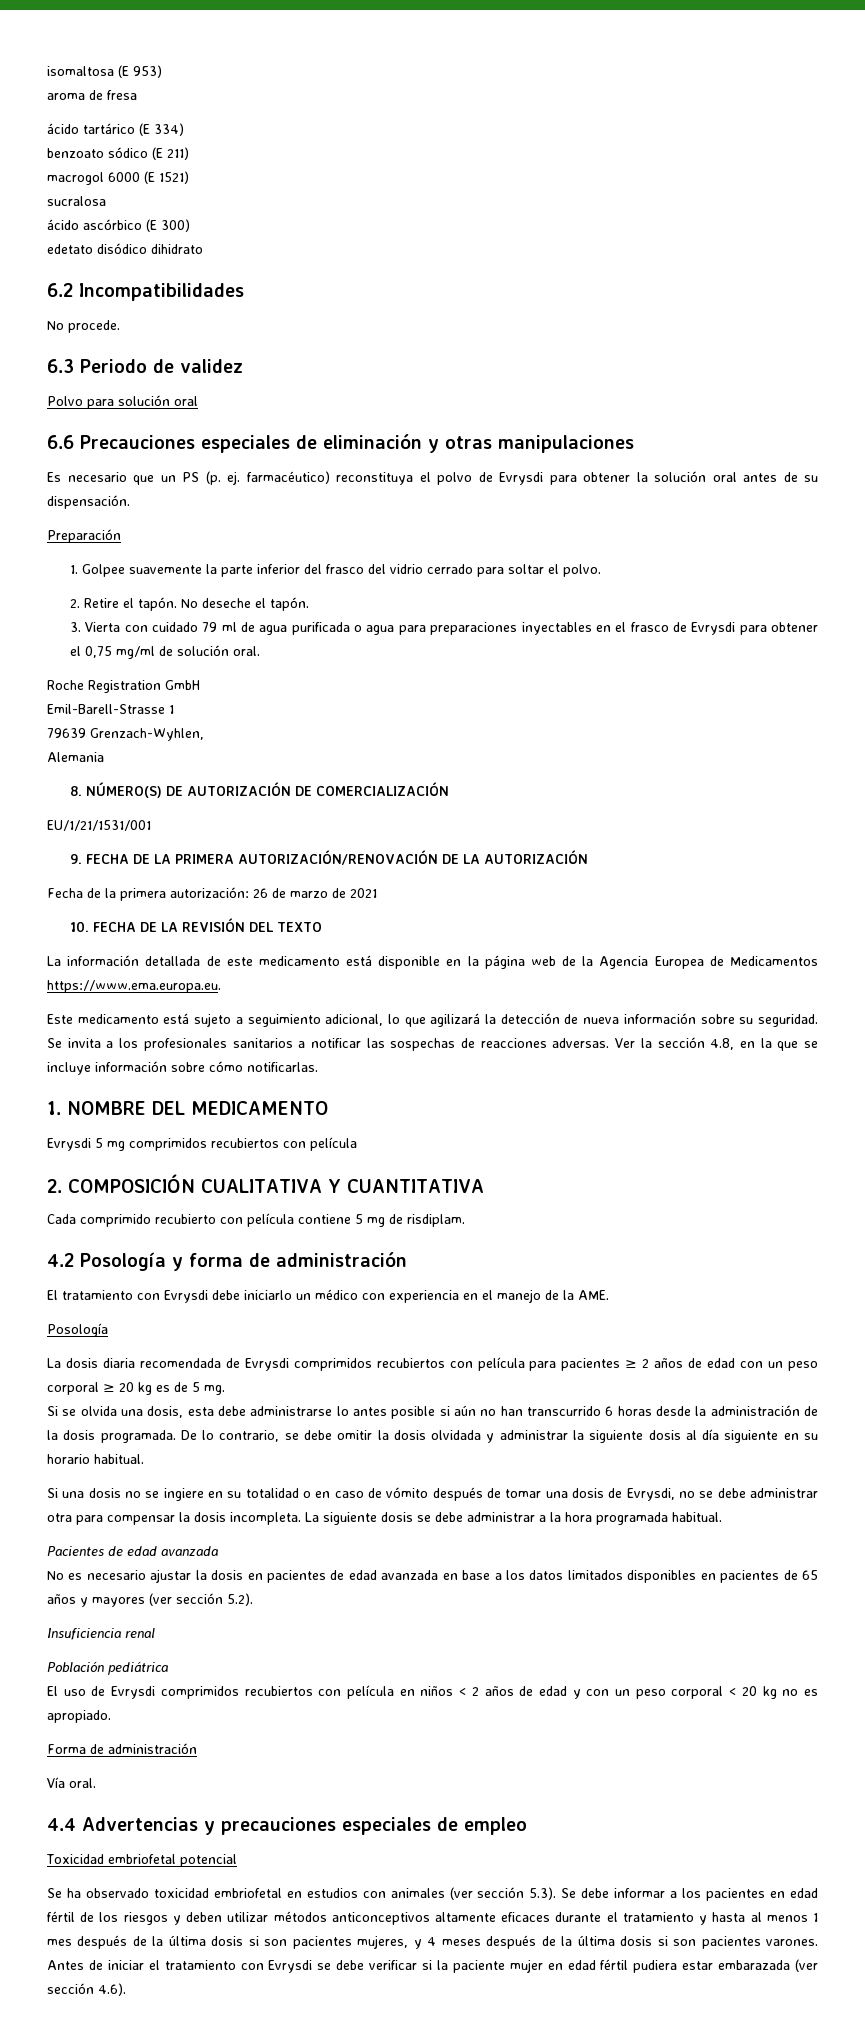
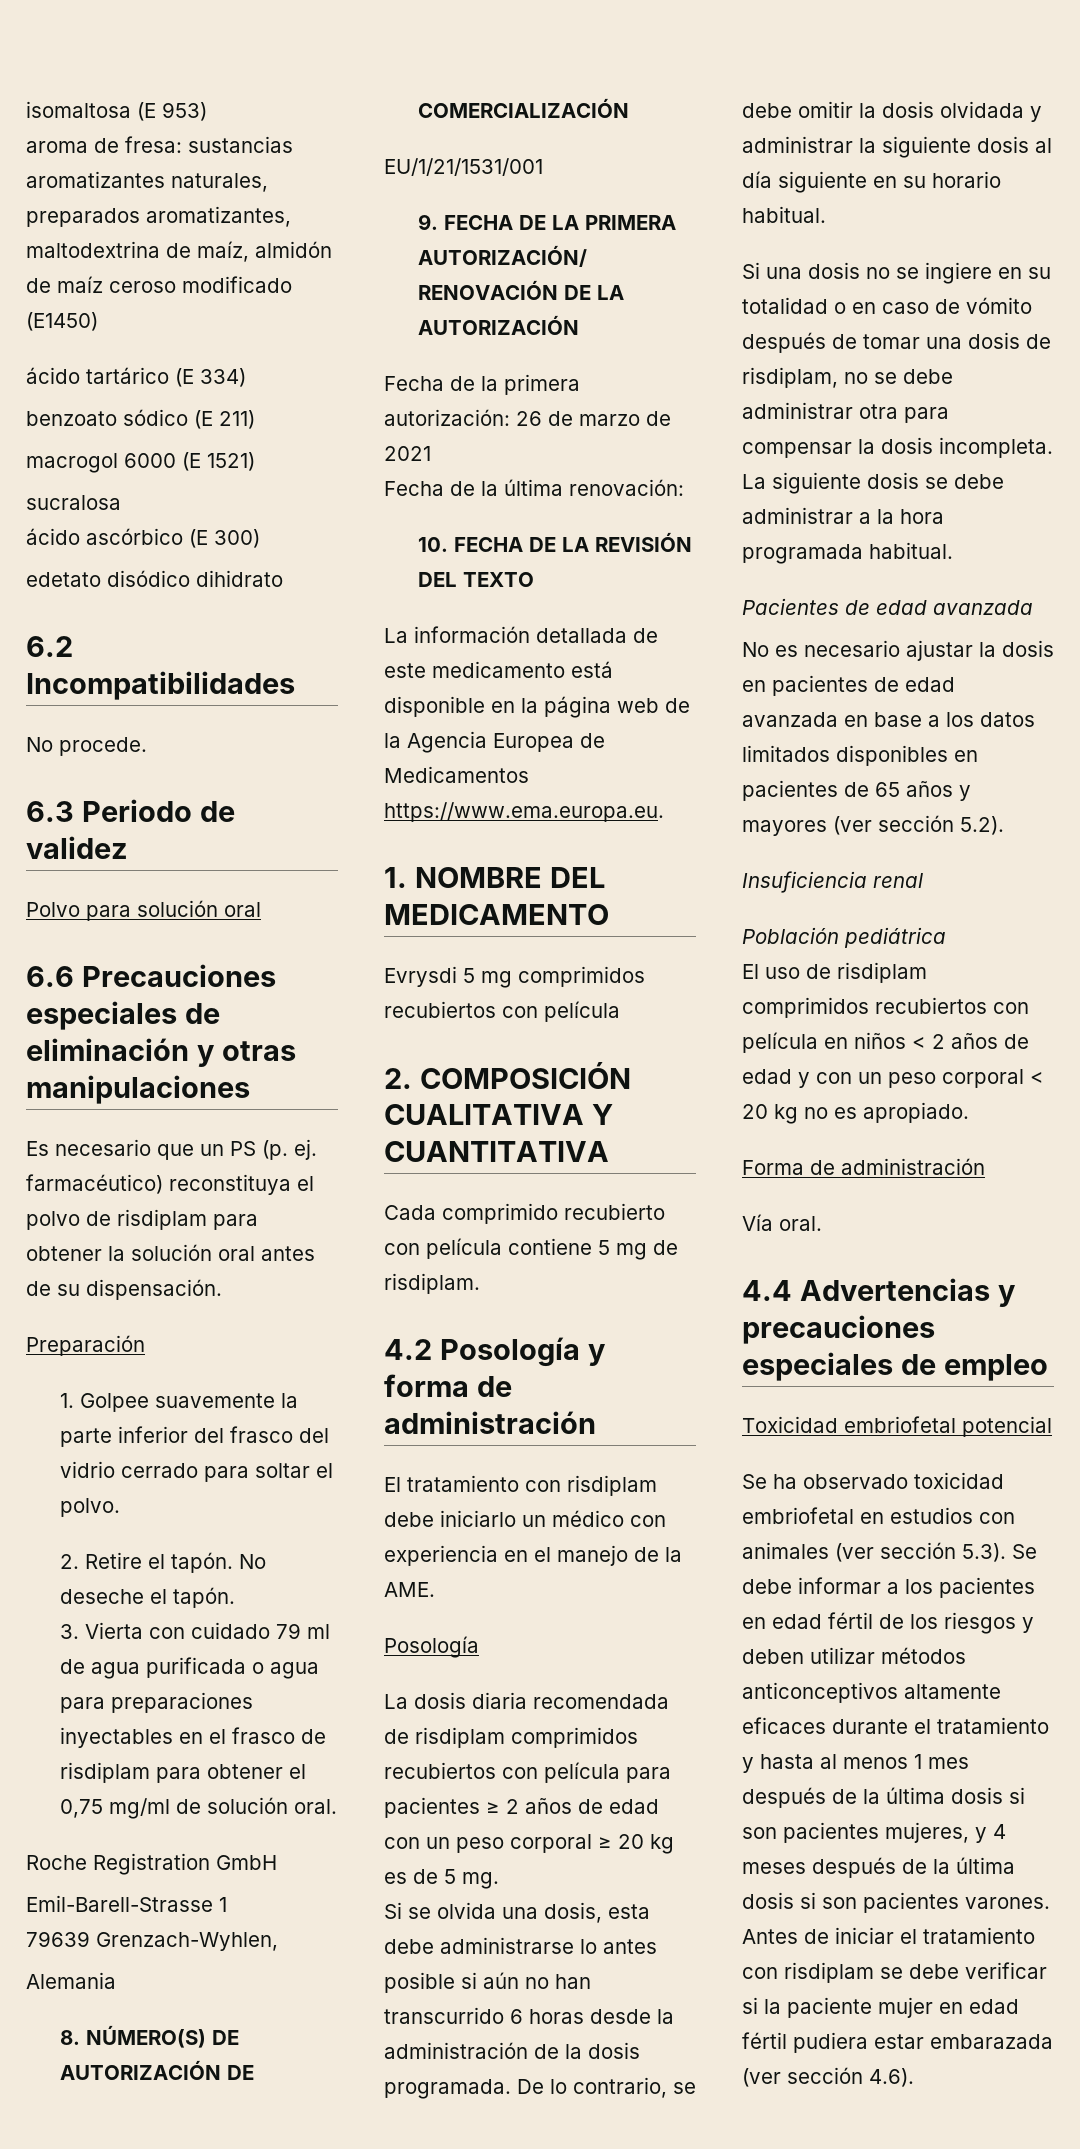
[107,90,137,100] fresa -> [125,136,293,153] [26,171,268,192] [26,206,291,227] [26,241,332,262] [26,276,292,293] [26,312,98,331] fresa: sustancias aromatizantes naturales, preparados aromatizantes, maltodextrina de maíz, almidón de maíz ceroso modificado (E1450)
[499,472,543,485] Evrysdi -> [117,1209,207,1230] risdiplam
[691,622,736,635] Evrysdi -> [60,1762,151,1783] risdiplam
(377, 893) none -> [384,479,684,496] // Fecha de la última renovación:
[47,1013,819,1027] [47,1037,819,1051] [47,1061,318,1075] // Este medicamento está sujeto a seguimiento adicional, lo que agilizará la detección de nueva información sobre su seguridad. Se invita a los profesionales sanitarios a notificar las sospechas de reacciones adversas. Ver la sección 4.8, en la que se incluye información sobre cómo notificarlas. -> (664, 812) none
[164,1290,208,1303] Evrysdi -> [567,1475,657,1496] risdiplam
[244,1358,289,1371] Evrysdi -> [415,1727,505,1748] risdiplam
[626,1488,675,1501] Evrysdi, -> [742,367,838,388] risdiplam,
[111,1686,156,1699] Evrysdi -> [837,962,927,983] risdiplam
[268,1960,313,1973] Evrysdi -> [784,1962,874,1983] risdiplam

